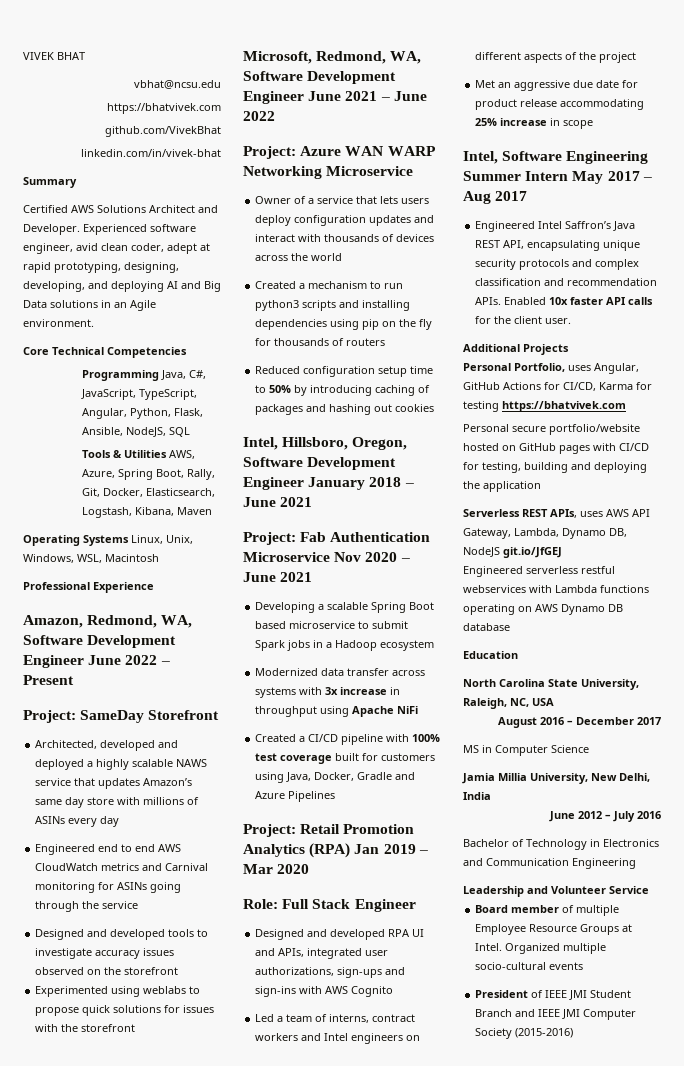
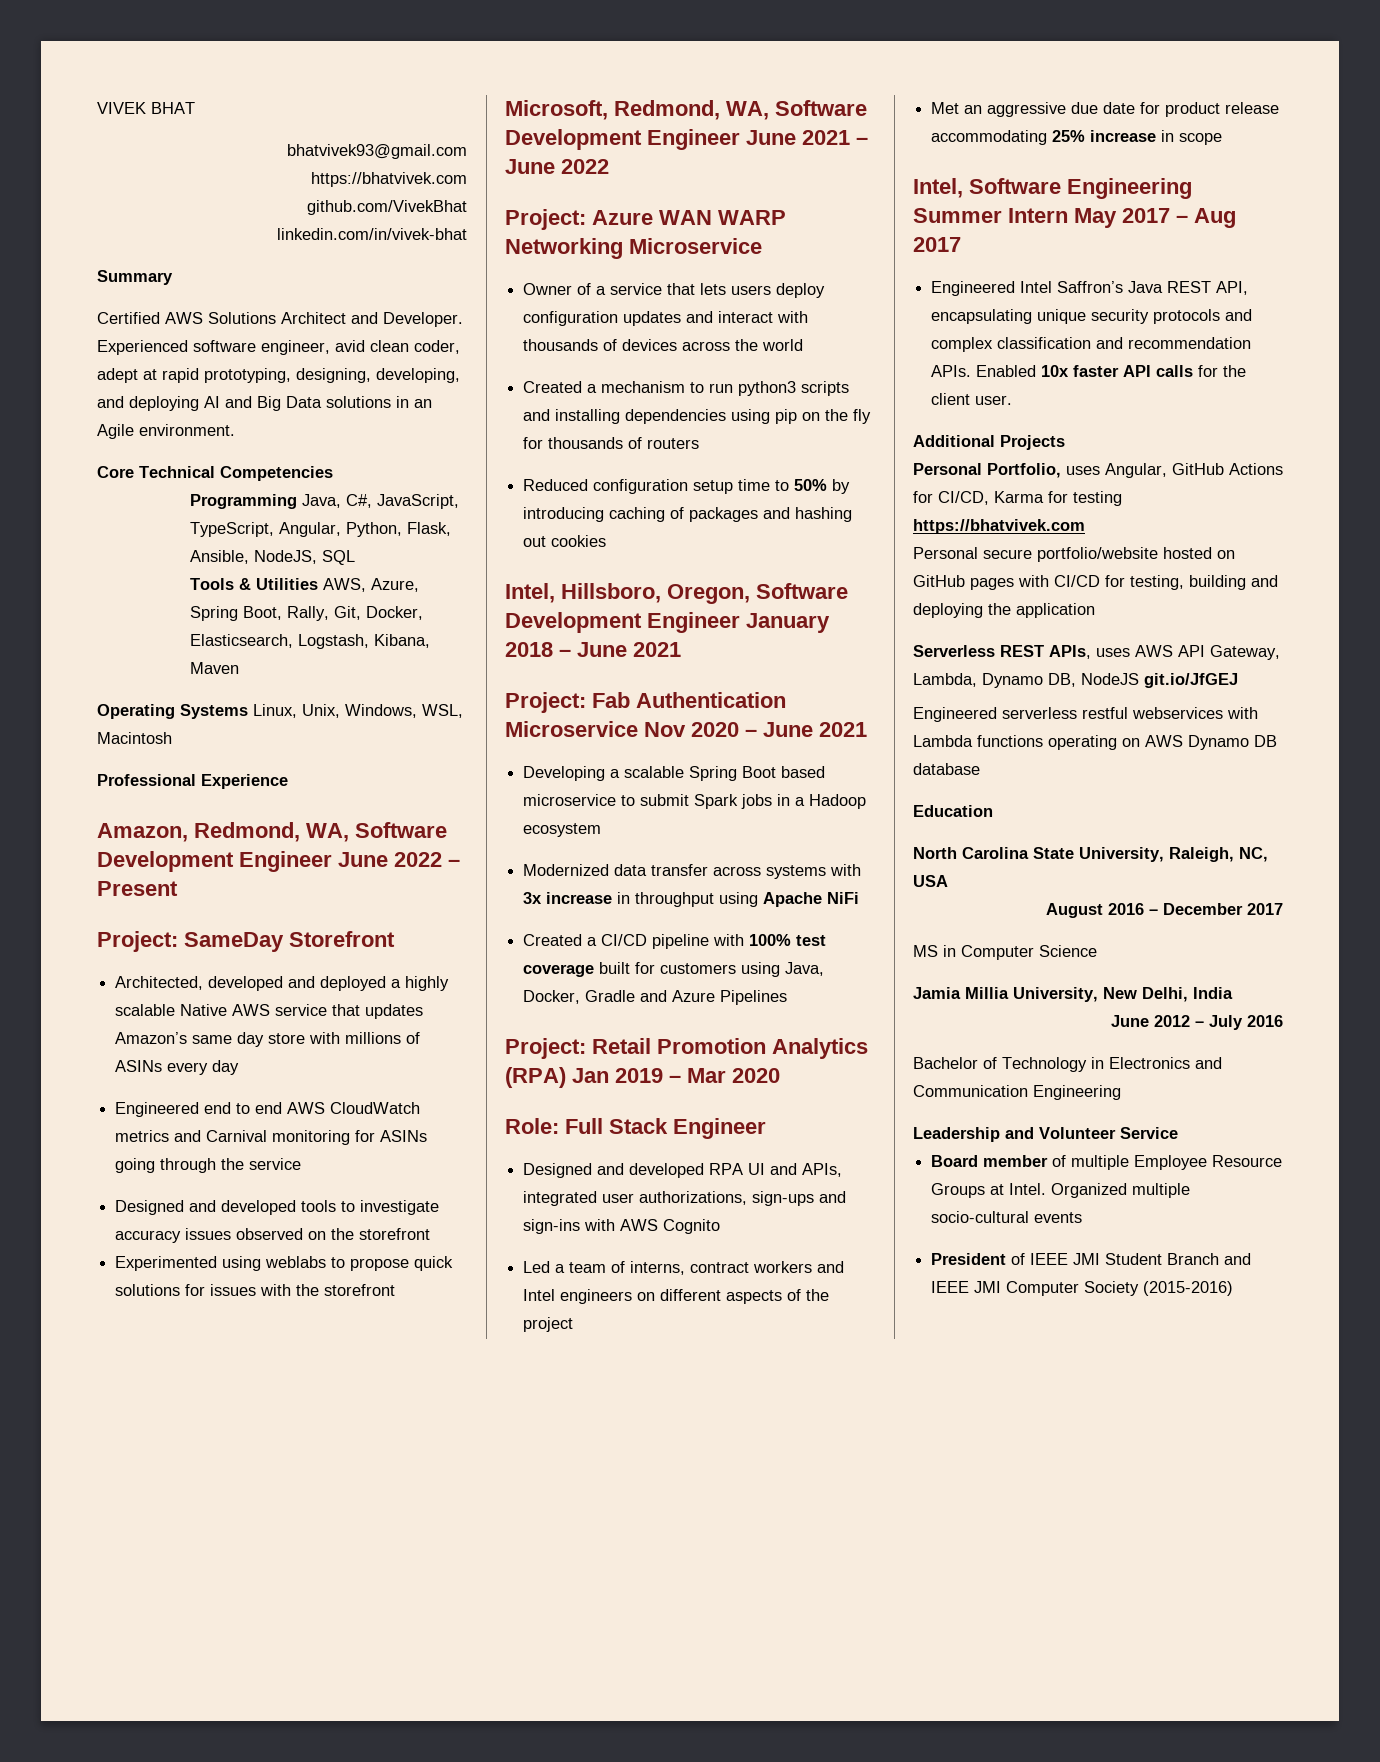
[134,80,221,89] vbhat@ncsu.edu -> [287,144,467,159] bhatvivek93@gmail.com
[176,759,208,767] NAWS -> [180,1004,271,1016] Native AWS

